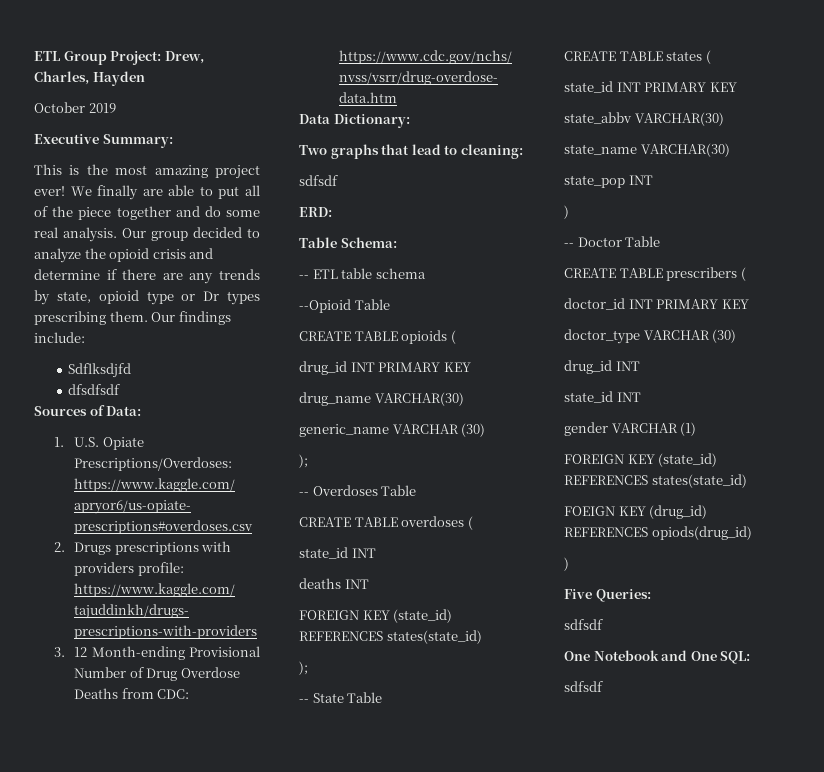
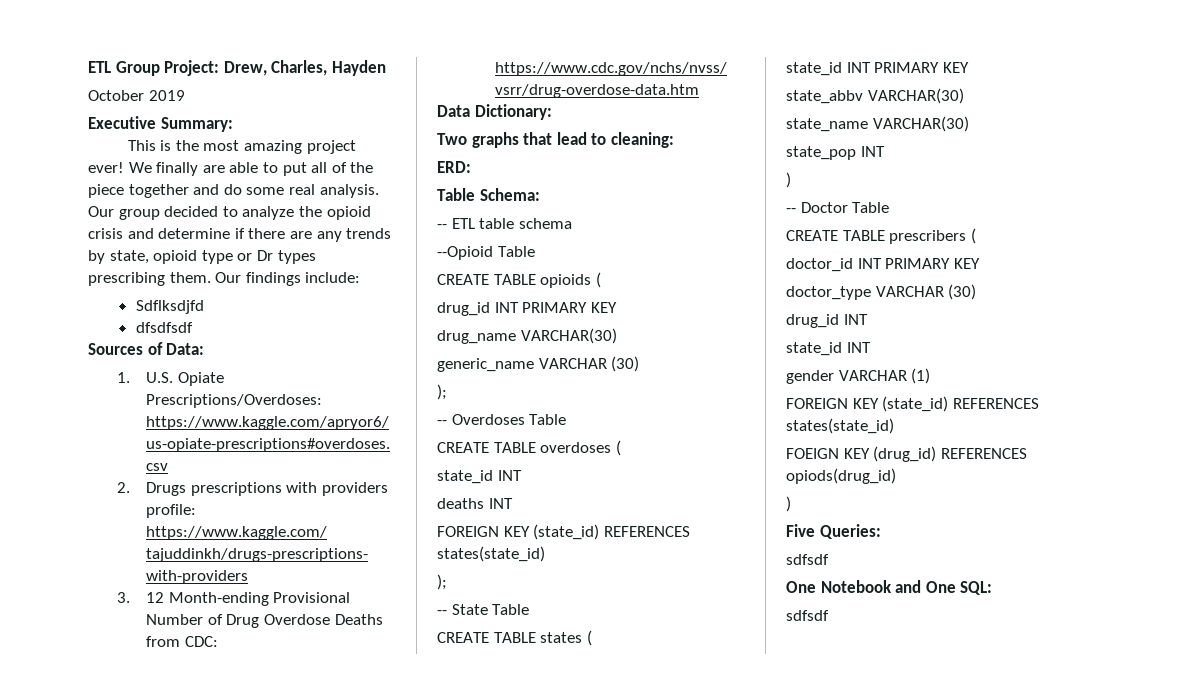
[299,175,338,186] // sdfsdf -> (674, 140) none

